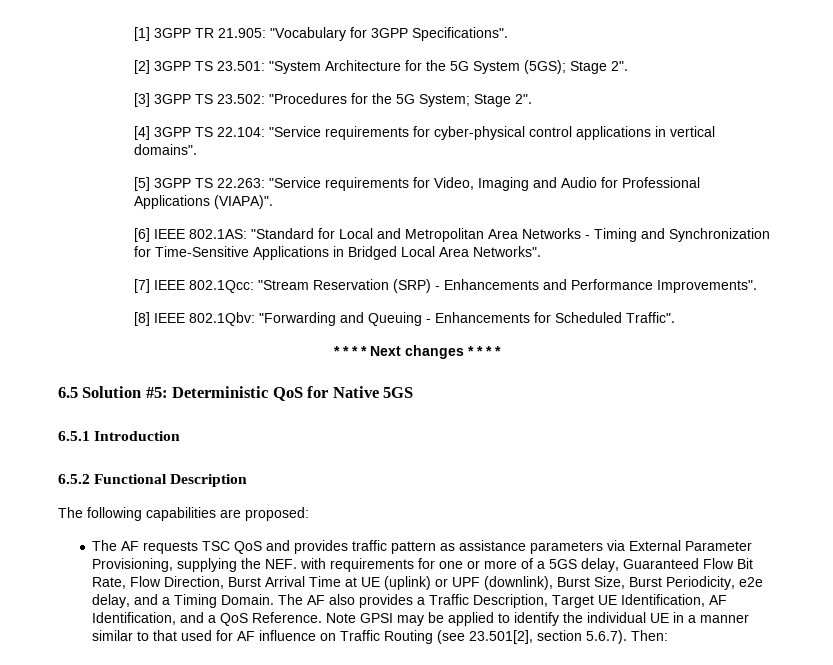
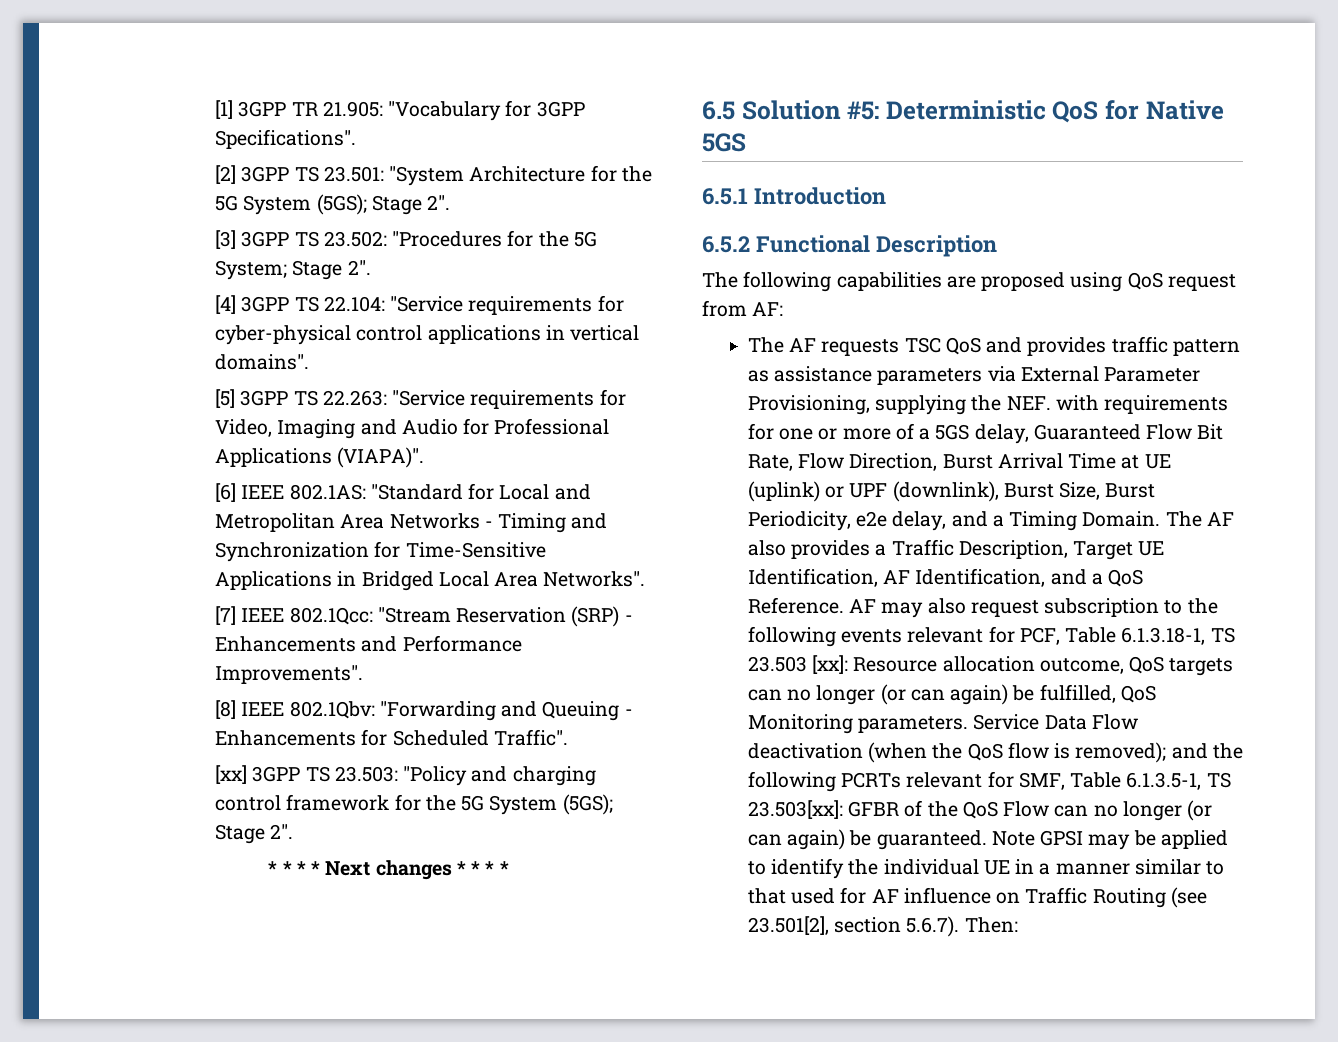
(676, 317) none -> [214,765,596,786] [214,794,613,815] [214,824,294,844] // [xx] 3GPP TS 23.503: "Policy and charging control framework for the 5G System (5GS); Stage 2".
[245,507,309,521] proposed: -> [981,272,1236,292] [702,300,784,317] proposed using QoS request from AF:
(323, 617) none -> [848,598,1218,618] [747,626,1235,647] [747,655,1234,676] [747,684,1156,705] [747,714,1138,734] [747,742,1243,763] [747,771,1231,792] [747,800,1213,821] [747,829,987,850] AF may also request subscription to the following events relevant for PCF, Table 6.1.3.18-1, TS 23.503 [xx]: Resource allocation outcome, QoS targets can no longer (or can again) be fulfilled, QoS Monitoring parameters. Service Data Flow deactivation (when the QoS flow is removed); and the following PCRTs relevant for SMF, Table 6.1.3.5-1, TS 23.503[xx]: GFBR of the QoS Flow can no longer (or can again) be guaranteed.

